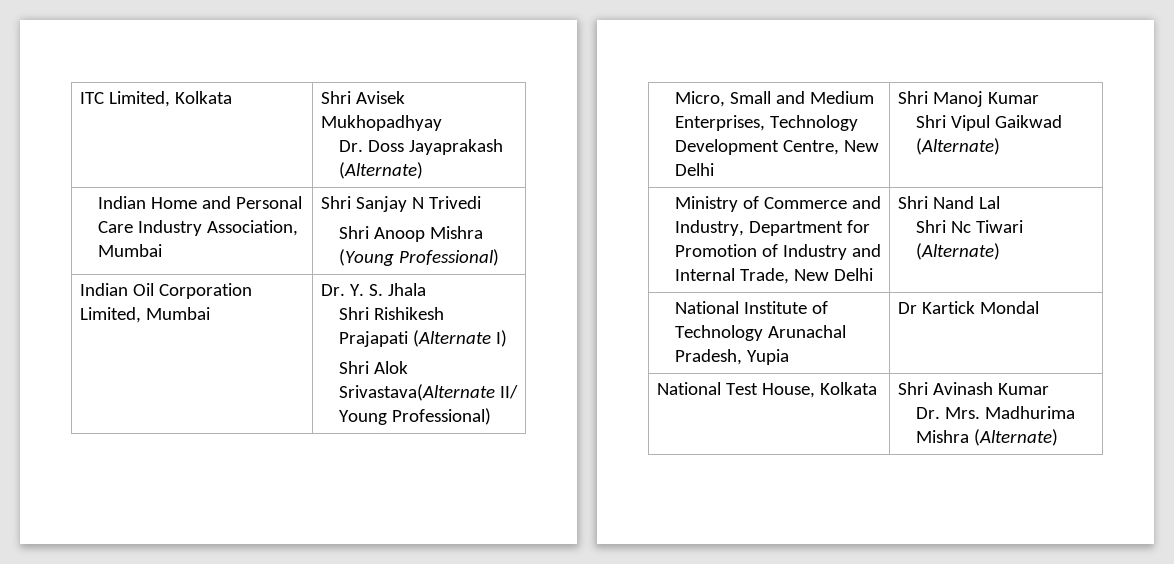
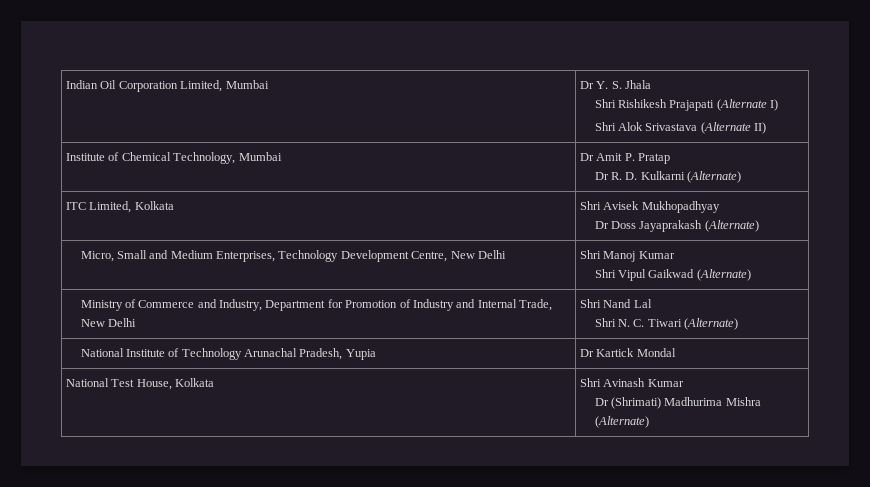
[79,91,232,107] [320,91,405,104] [320,115,442,131] [338,139,503,155] [338,162,423,179] [97,196,302,209] [97,220,298,236] [97,244,162,257] [320,196,481,212] [338,226,483,242] [338,249,499,266] ITC Limited, Kolkata | Shri Avisek Mukhopadhyay // Dr. Doss Jayaprakash (Alternate) // Indian Home and Personal Care Industry Association, Mumbai | Shri Sanjay N Trivedi // Shri Anoop Mishra (Young Professional) // -> (66, 84) none
[320,284,345,296] Dr. -> [580,81,595,89] Dr
[338,384,518,401] [338,408,491,425] Srivastava(Alternate II/ Young Professional) -> [645,122,767,134] [66,152,282,164] [580,153,671,164] [594,171,742,183] [66,201,174,213] [580,201,720,213] [594,220,759,232] Srivastava (Alternate II) // Institute of Chemical Technology, Mumbai | Dr Amit P. Pratap // Dr R. D. Kulkarni (Alternate) // ITC Limited, Kolkata | Shri Avisek Mukhopadhyay // Dr Doss Jayaprakash (Alternate)
[950,221,971,233] Nc -> [617,319,645,327] N. C.
[915,407,980,419] Dr. Mrs. -> [594,397,661,409] Dr (Shrimati)

